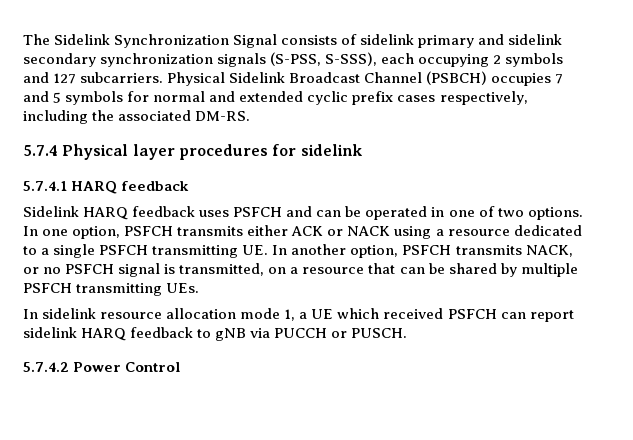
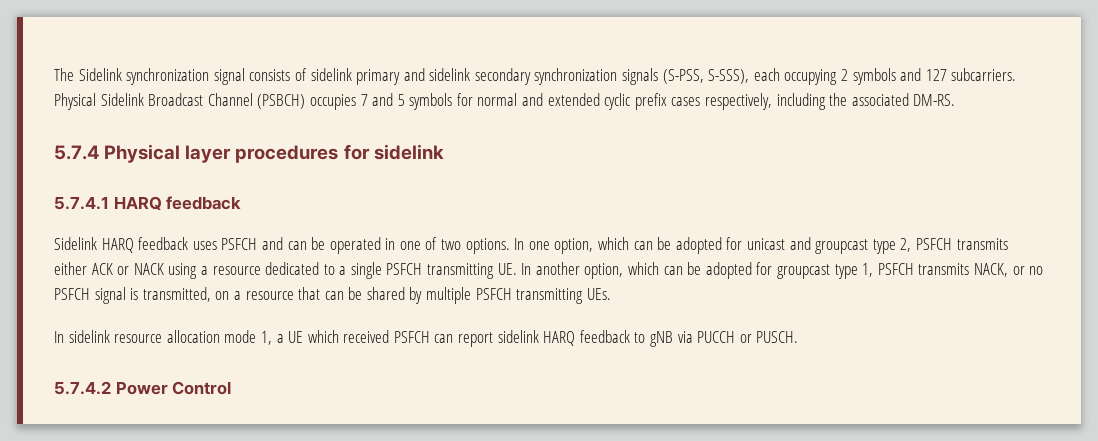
[114,34,278,48] Synchronization Signal -> [126,68,245,85] synchronization signal
(121, 232) none -> [598,237,912,254] which can be adopted for unicast and groupcast type 2,
(399, 251) none -> [628,262,874,279] which can be adopted for groupcast type 1,

